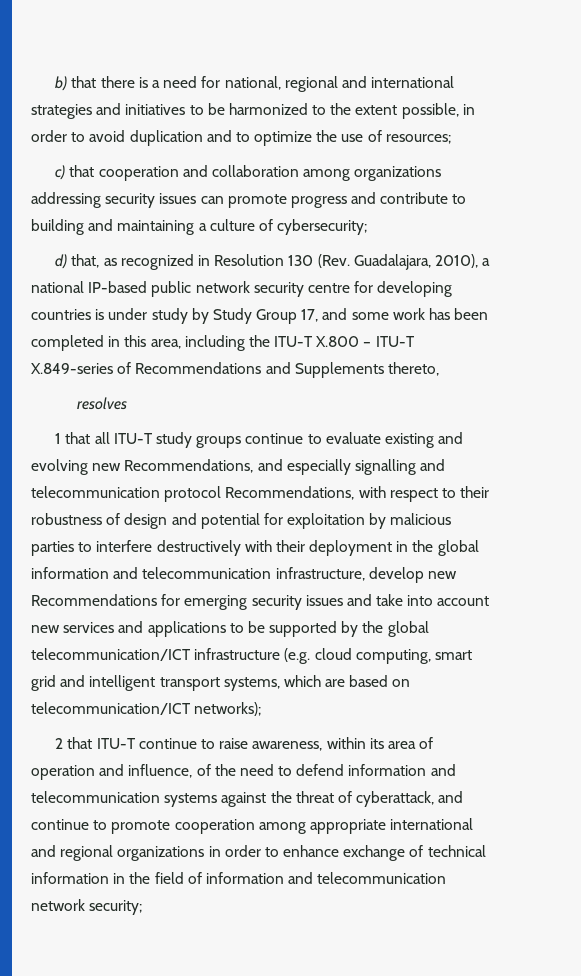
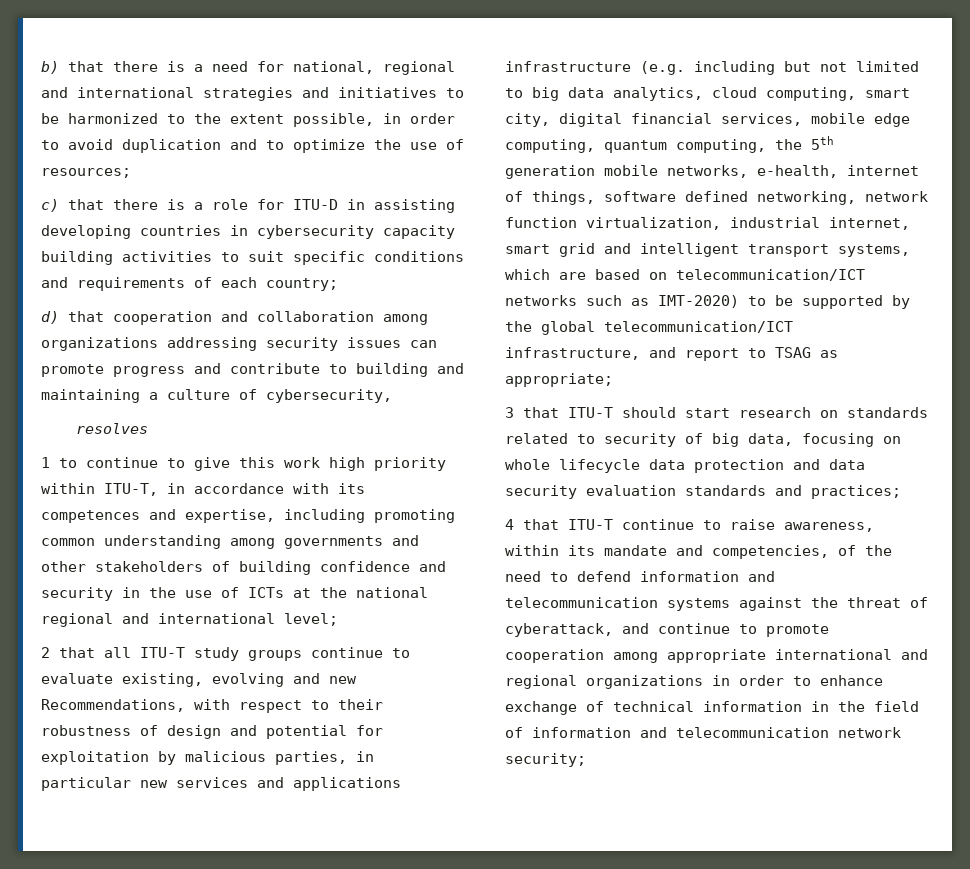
(95, 171) none -> [113,199,455,213] [41,225,455,239] [41,251,464,265] [41,277,338,291] [41,311,104,324] there is a role for ITU-D in assisting developing countries in cybersecurity capacity building activities to suit specific conditions and requirements of each country; // d) that
[277,219,368,235] [55,254,491,270] [31,281,453,297] [31,308,489,324] [31,335,415,351] [31,362,439,378] [76,397,127,410] [55,433,62,444] cybersecurity; // d) that, as recognized in Resolution 130 (Rev. Guadalajara, 2010), a national IP-based public network security centre for developing countries is under study by Study Group 17, and some work has been completed in this area, including the ITU-T X.800 – ITU-T X.849-series of Recommendations and Supplements thereto, // resolves // 1 -> [266,389,392,403] [76,423,149,434] [41,457,446,471] [41,483,365,496] [41,509,455,523] [41,535,419,549] [41,561,446,575] [41,587,428,601] [41,613,338,627] [41,647,50,658] cybersecurity, // resolves // 1 to continue to give this work high priority within ITU-T, in accordance with its competences and expertise, including promoting common understanding among governments and other stakeholders of building confidence and security in the use of ICTs at the national regional and international level; // 2
[384,432,464,448] [31,459,446,475] [31,486,222,502] existing and evolving new Recommendations, and especially signalling and telecommunication protocol -> [122,673,357,687] existing, evolving and new
[31,540,479,556] [31,567,457,583] [31,594,490,610] [31,621,429,637] [31,648,431,664] parties to interfere destructively with their deployment in the global information and telecommunication infrastructure, develop new Recommendations for emerging security issues and take into account new services and applications to be supported by the global telecommunication/ICT infrastructure (e.g. cloud computing, -> [275,751,374,765] [41,777,401,791] [505,61,919,75] [505,87,910,101] [505,113,910,127] [505,136,834,153] [505,165,919,179] [505,191,928,205] [505,217,910,230] parties, in particular new services and applications infrastructure (e.g. including but not limited to big data analytics, cloud computing, smart city, digital financial services, mobile edge computing, quantum computing, the 5th generation mobile networks, e-health, internet of things, software defined networking, network function virtualization, industrial internet,
[194,702,262,716] [55,738,64,749] networks); // 2 -> [505,295,910,309] [505,321,793,335] [505,347,838,361] [505,373,613,387] [505,407,928,418] [505,433,901,447] [505,459,865,473] [505,485,901,499] [505,519,514,530] networks such as IMT-2020) to be supported by the global telecommunication/ICT infrastructure, and report to TSAG as appropriate; // 3 that ITU-T should start research on standards related to security of big data, focusing on whole lifecycle data protection and data security evaluation standards and practices; // 4
[387,737,434,749] [31,764,193,780] area of operation and influence, -> [604,545,829,559] mandate and competencies,

